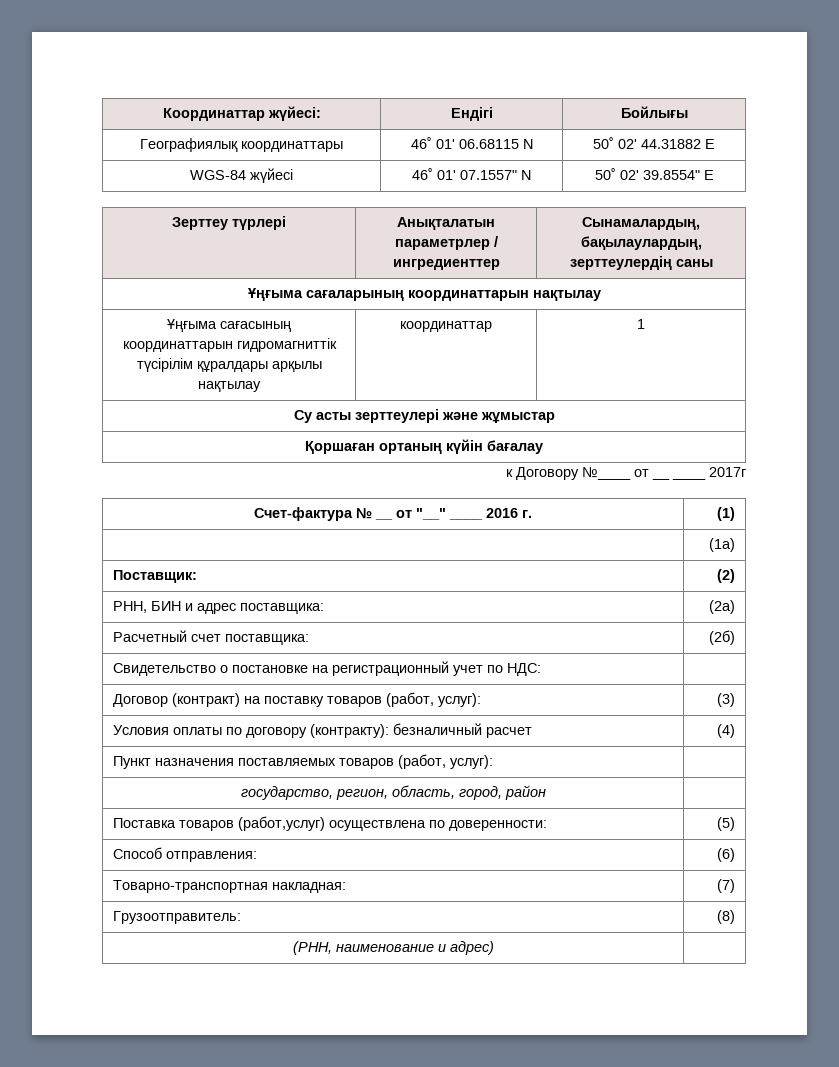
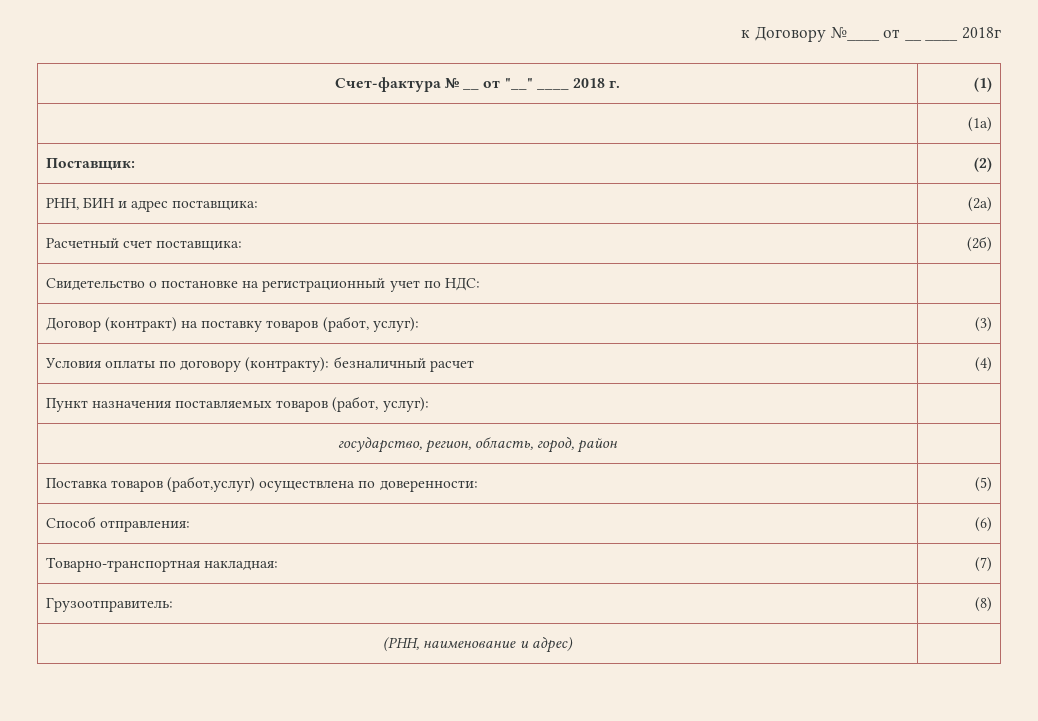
[162,106,321,121] [450,107,493,121] [620,106,688,118] [140,138,343,152] [410,137,533,149] [593,137,715,149] [190,168,293,183] [412,168,531,180] [594,168,714,180] [172,216,286,230] [397,217,496,230] [394,236,498,250] [392,259,500,270] [582,217,700,230] [580,236,702,250] [569,256,713,270] [247,288,601,301] [167,319,291,332] [122,338,337,352] [136,358,322,372] [198,381,261,392] [400,321,493,332] [637,319,645,329] [293,409,555,423] [305,439,543,454] Координаттар жүйесі: | Ендігі | Бойлығы // Географиялық координаттары | 46˚ 01' 06.68115 N | 50˚ 02' 44.31882 E // WGS-84 жүйесі | 46˚ 01' 07.1557" N | 50˚ 02' 39.8554" E // Зерттеу түрлері | Анықталатын параметрлер / ингредиенттер | Сынамалардың, бақылаулардың, зерттеулердің саны // Ұңғыма сағаларының координаттарын нақтылау // Ұңғыма сағасының координаттарын гидромагниттік түсірілім құралдары арқылы нақтылау | координаттар | 1 // Су асты зерттеулері және жұмыстар // Қоршаған ортаның күйін бағалау // -> (741, 34) none
[709,467,746,477] 2017г -> [962,27,1002,39] 2018г
[486,508,518,518] 2016 -> [572,78,605,88] 2018

